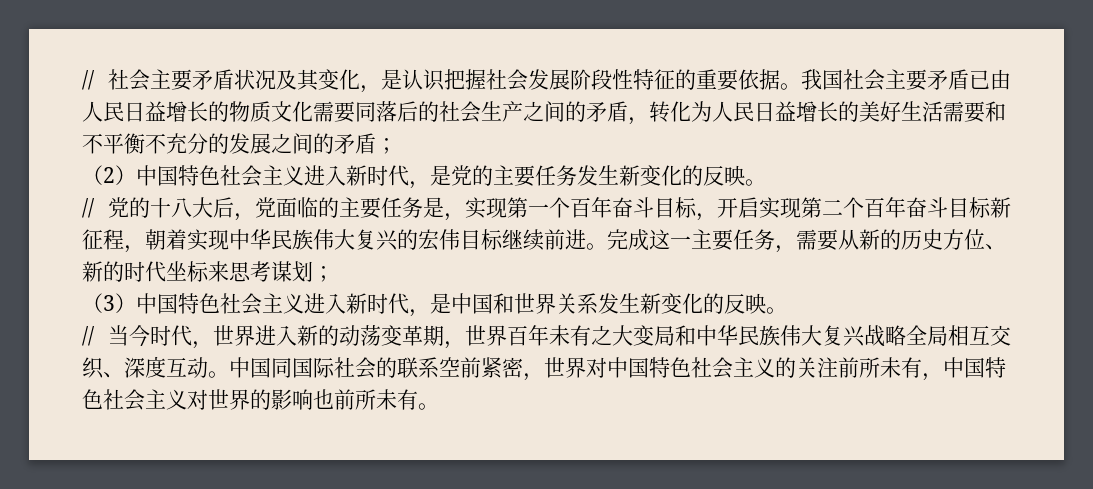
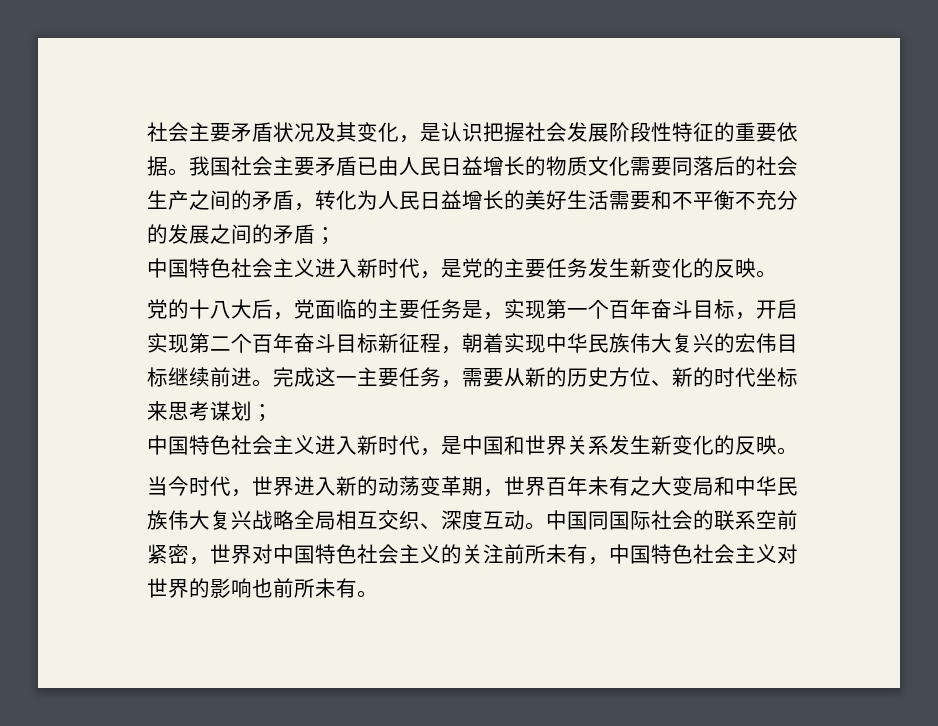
[82,70,95,90] // -> (147, 132) none
[82,165,136,185] （2） -> (336, 236) none
[82,198,95,218] // -> (777, 274) none
[82,293,136,313] （3） -> (273, 413) none
[82,326,95,346] // -> (798, 451) none

